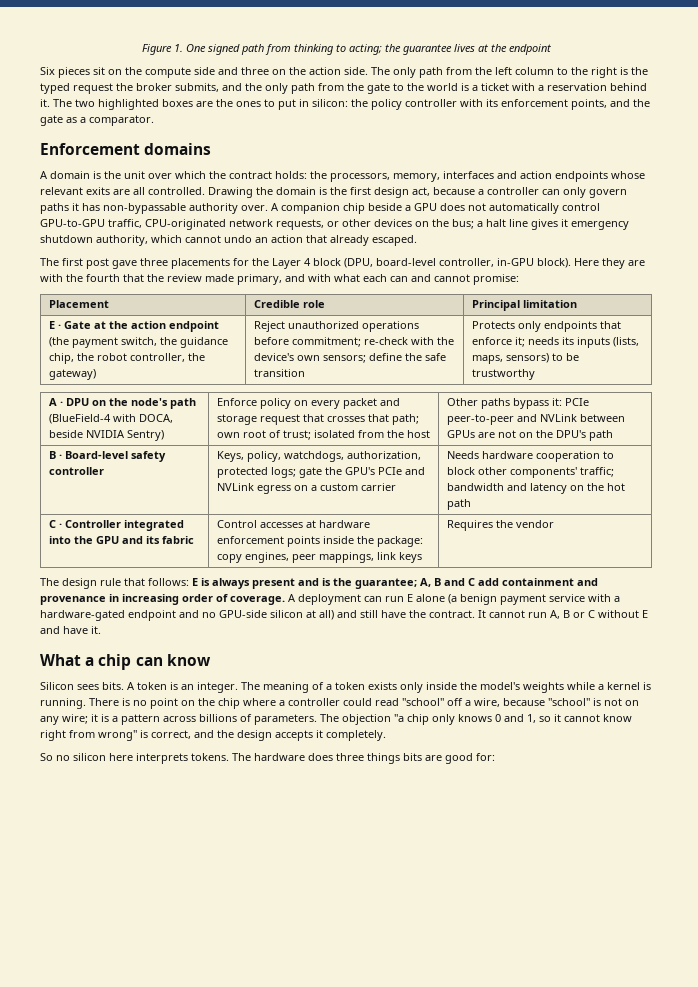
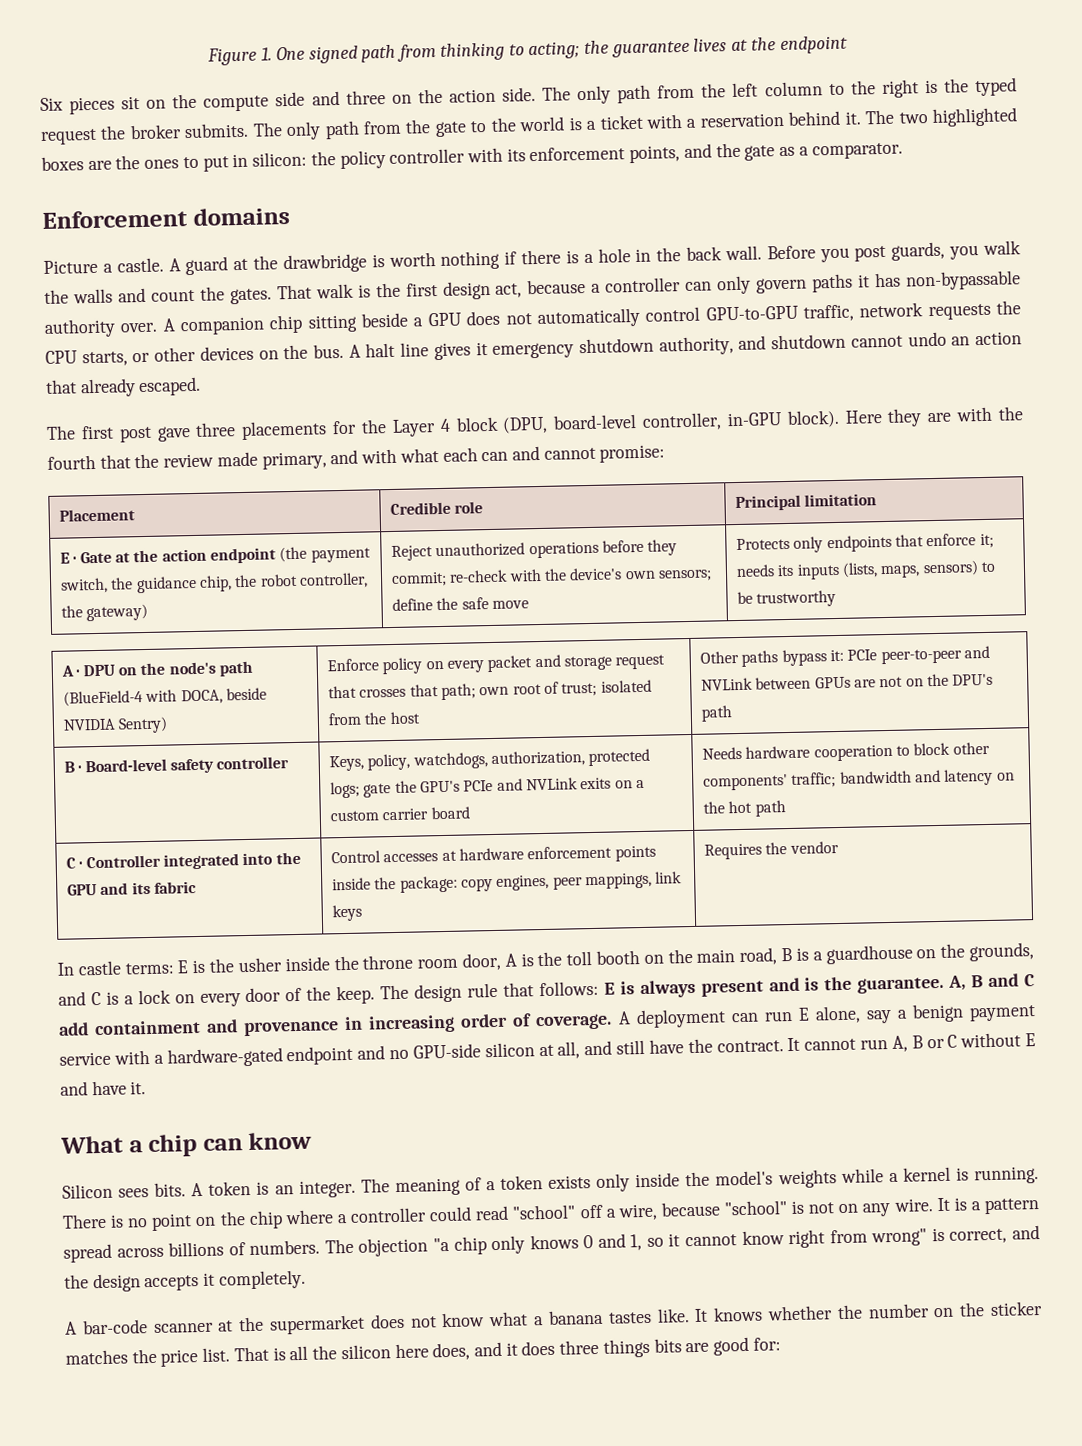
[175,83,262,92] submits, and the -> [184,122,283,139] submits. The
[40,171,645,182] [40,187,316,198] A domain is the unit over which the contract holds: the processors, memory, interfaces and action endpoints whose relevant exits are all controlled. Drawing the domain -> [43,240,1022,276] [44,283,354,305] Picture a castle. A guard at the drawbridge is worth nothing if there is a hole in the back wall. Before you post guards, you walk the walls and count the gates. That walk
(365, 208) none -> [307,314,358,333] sitting
[145,219,324,230] CPU-originated network requests, -> [859,300,1022,321] [45,350,128,367] network requests the CPU starts,
[452,219,483,229] bus; a -> [313,343,361,359] bus. A
[151,235,182,243] which -> [738,333,847,350] and shutdown
[291,337,361,347] commitment; -> [647,539,678,556] [391,571,448,587] they commit;
[253,369,305,377] transition -> [491,600,529,609] move
[256,485,291,494] egress -> [580,777,612,790] exits
(396, 487) none -> [430,806,470,820] board
(554, 524) none -> [57,942,1034,976] [58,985,376,1007] In castle terms: E is the usher inside the throne room door, A is the toll booth on the main road, B is a guardhouse on the grounds, and C is a lock on every door of the keep.
[355,578,417,589] guarantee; -> [857,976,945,994] guarantee.
[416,594,457,604] alone (a -> [814,1005,908,1024] alone, say a
[319,610,334,620] all) -> [557,1041,581,1059] all,
[62,714,98,724] wire; it -> [893,1197,950,1212] wire. It
(160, 719) none -> [63,1243,112,1263] spread
[254,714,317,725] parameters. -> [249,1239,321,1256] numbers.
[40,753,305,764] So no silicon here interprets tokens. The hardware -> [65,1300,1044,1335] [65,1341,518,1367] A bar-code scanner at the supermarket does not know what a banana tastes like. It knows whether the number on the sticker matches the price list. That is all the silicon here does, and it

